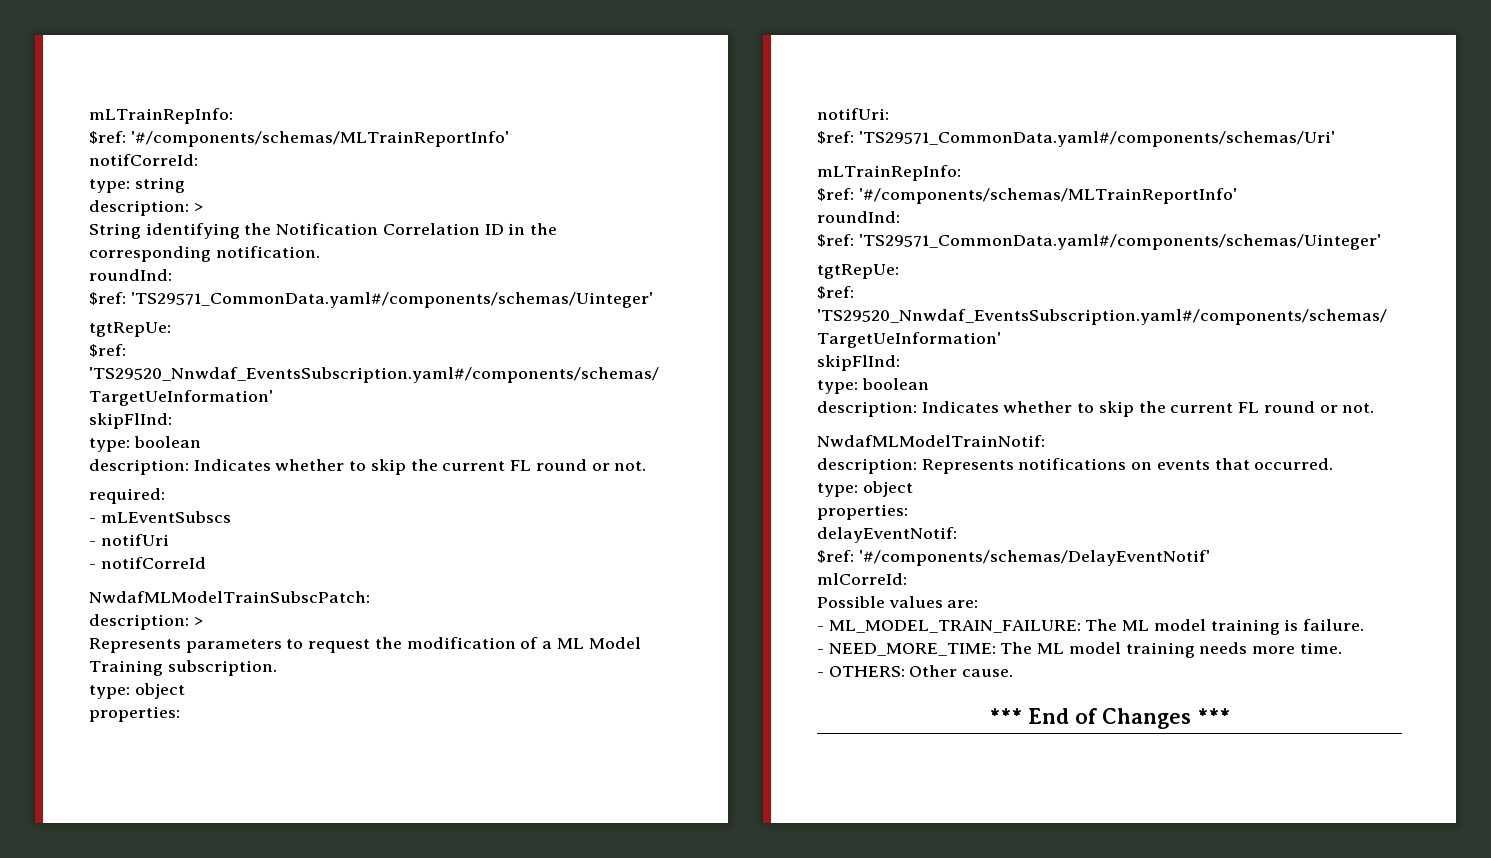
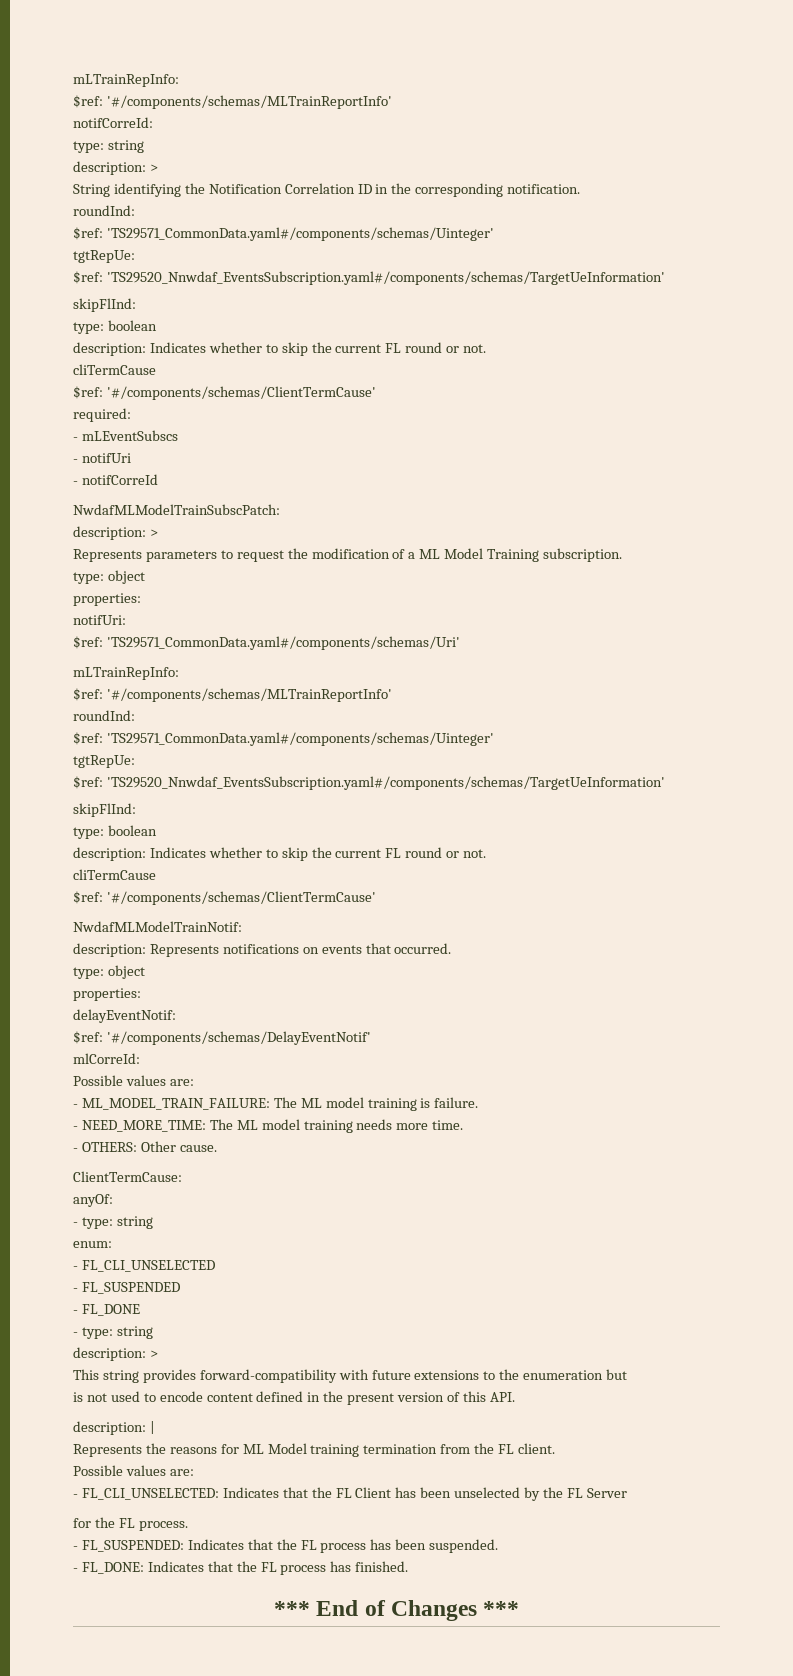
(647, 466) none -> [73,364,156,375] [73,386,376,400] // cliTermCause // $ref: '#/components/schemas/ClientTermCause'
(1375, 408) none -> [73,869,156,880] [73,891,376,905] // cliTermCause // $ref: '#/components/schemas/ClientTermCause'
(1014, 673) none -> [73,1171,182,1182] [73,1194,113,1207] [73,1216,153,1229] [73,1241,112,1248] [73,1260,215,1272] [73,1282,180,1294] [73,1304,140,1316] [73,1326,153,1339] [73,1347,158,1361] [73,1369,628,1383] [73,1391,515,1405] [73,1421,155,1435] [73,1443,556,1457] [73,1465,194,1476] [73,1487,627,1501] [73,1517,188,1531] [73,1539,499,1553] [73,1561,409,1575] // ClientTermCause: // anyOf: // - type: string // enum: // - FL_CLI_UNSELECTED // - FL_SUSPENDED // - FL_DONE // - type: string // description: > // This string provides forward-compatibility with future extensions to the enumeration but // is not used to encode content defined in the present version of this API. // description: | // Represents the reasons for ML Model training termination from the FL client. // Possible values are: // - FL_CLI_UNSELECTED: Indicates that the FL Client has been unselected by the FL Server // for the FL process. // - FL_SUSPENDED: Indicates that the FL process has been suspended. // - FL_DONE: Indicates that the FL process has finished.

